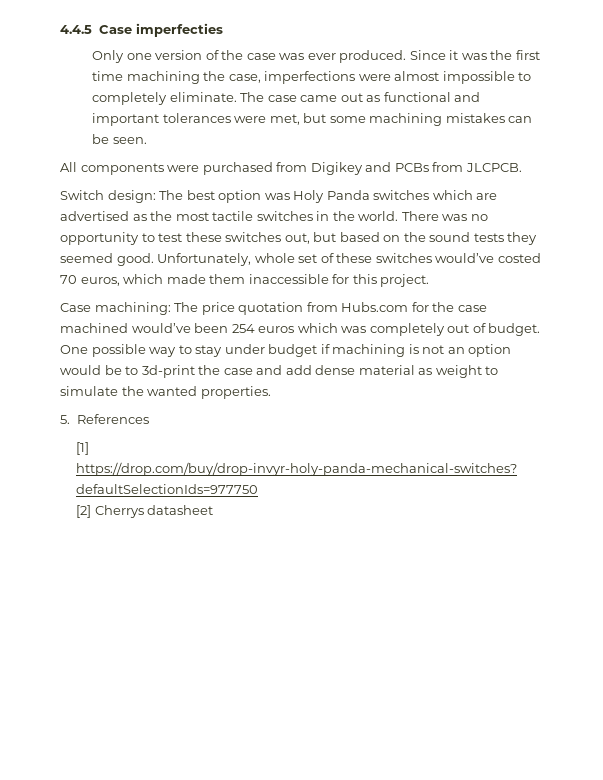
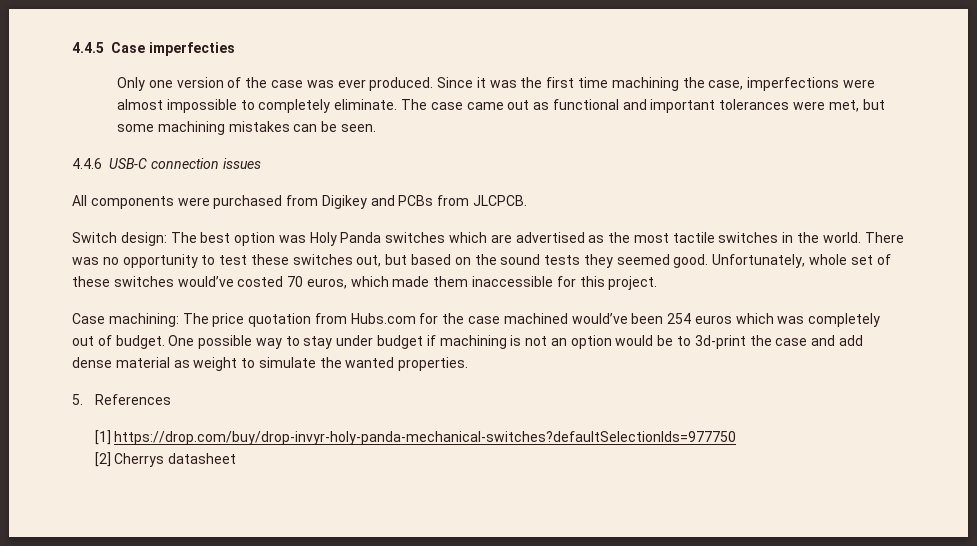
(147, 140) none -> [72,158,261,169] // 4.4.6 USB-C connection issues

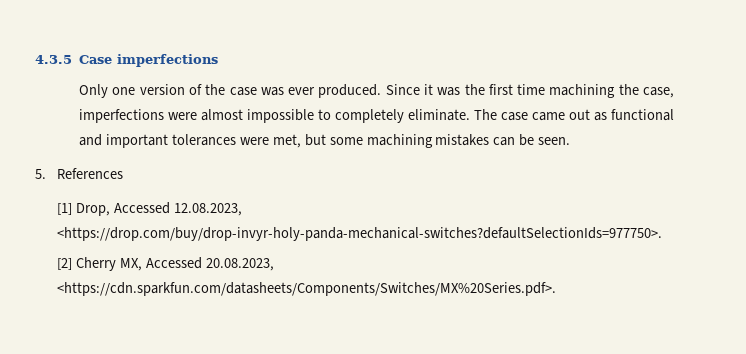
[72,42,235,56] 4.4.5 Case imperfecties -> [35,54,219,67] 4.3.5 Case imperfections
[72,158,261,169] [72,195,528,209] [72,232,904,246] [72,254,891,268] [72,276,658,290] [72,313,881,327] [72,335,863,349] [72,357,469,371] [72,394,171,405] [94,430,737,445] [94,452,237,467] 4.4.6 USB-C connection issues // All components were purchased from Digikey and PCBs from JLCPCB. // Switch design: The best option was Holy Panda switches which are advertised as the most tactile switches in the world. There was no opportunity to test these switches out, but based on the sound tests they seemed good. Unfortunately, whole set of these switches would’ve costed 70 euros, which made them inaccessible for this project. // Case machining: The price quotation from Hubs.com for the case machined would’ve been 254 euros which was completely out of budget. One possible way to stay under budget if machining is not an option would be to 3d-print the case and add dense material as weight to simulate the wanted properties. // 5. References // [1] https://drop.com/buy/drop-invyr-holy-panda-mechanical-switches?defaultSelectionIds=977750 // [2] Cherrys datasheet -> [35,168,124,179] [57,202,242,216] [57,227,663,241] [57,257,274,271] [57,282,557,296] 5. References // [1] Drop, Accessed 12.08.2023, <https://drop.com/buy/drop-invyr-holy-panda-mechanical-switches?defaultSelectionIds=977750>. // [2] Cherry MX, Accessed 20.08.2023, <https://cdn.sparkfun.com/datasheets/Components/Switches/MX%20Series.pdf>.

